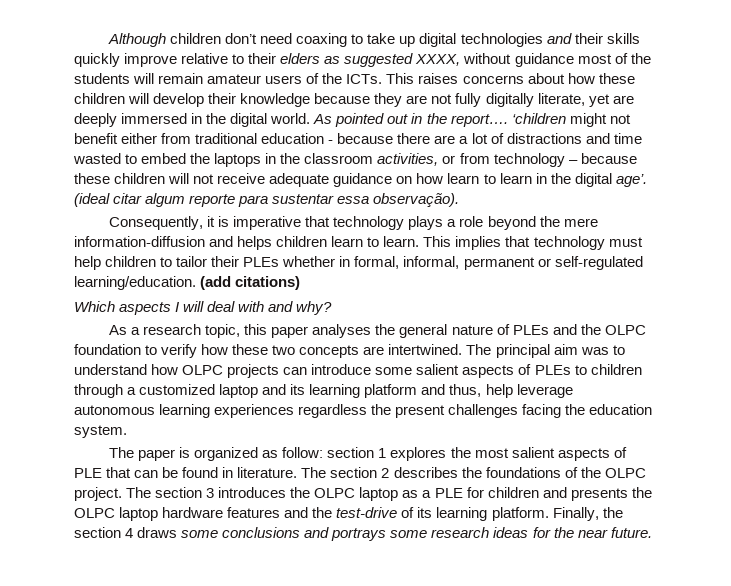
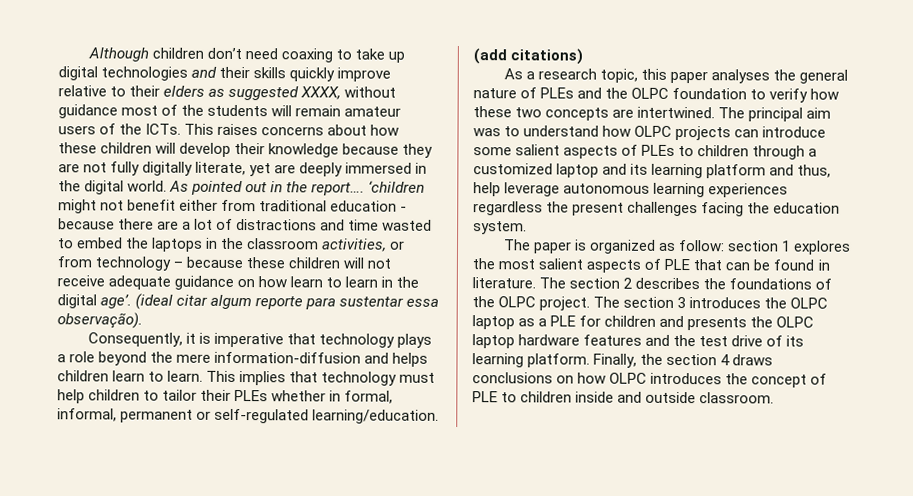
[74,301,333,315] // Which aspects I will deal with and why? -> (584, 56) none
[336,507,398,518] test-drive -> [699,335,764,347] test drive
[181,527,652,541] some conclusions and portrays some research ideas for the near future. -> [472,372,828,388] [472,391,775,404] conclusions on how OLPC introduces the concept of PLE to children inside and outside classroom.

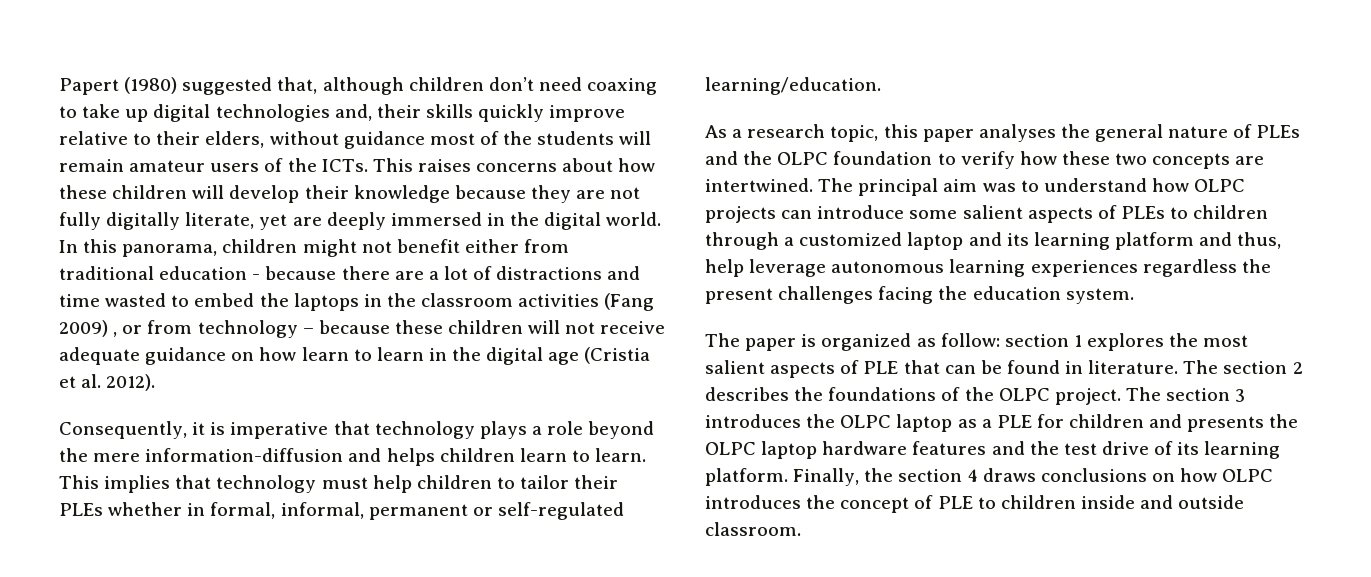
[87,47,149,62] Although -> [59,77,404,95] Papert (1980) suggested that, although
[191,66,218,78] and -> [334,104,372,121] and,
[163,85,342,101] elders as suggested XXXX, -> [205,131,265,148] elders,
[169,180,426,196] As pointed out in the report…. ‘children -> [59,239,298,257] In this panorama, children
[321,238,388,252] activities, -> [518,293,655,311] [59,320,118,337] activities (Fang 2009) ,
[100,293,440,310] [57,312,143,329] age’. (ideal citar algum reporte para sustentar essa observação). -> [548,347,651,365] [59,374,156,391] age (Cristia et al. 2012).
[473,48,584,65] (add citations) -> (881, 86) none

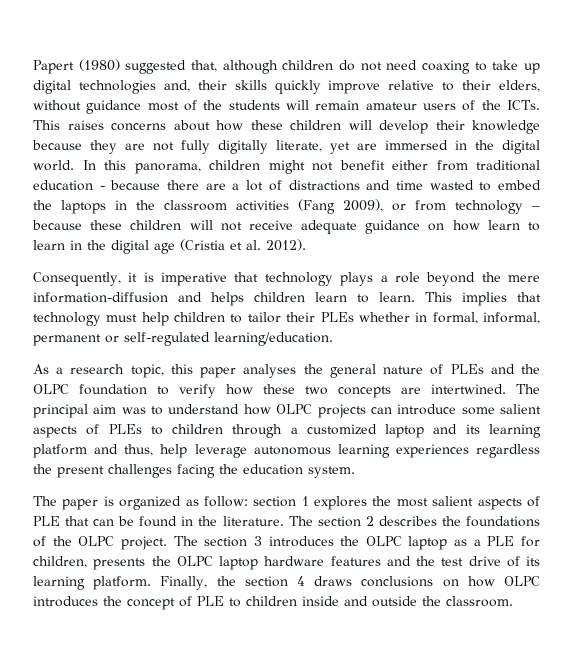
[488,77,534,91] don’t -> [338,60,382,71] do not
[326,212,386,230] deeply -> (377, 146) none
[59,320,118,337] 2009) , -> [343,199,383,212] 2009),
(1084, 367) none -> [198,516,218,526] the
[1069,414,1183,428] children and -> [33,556,87,568] children,
(1245, 502) none -> [422,596,441,606] the

